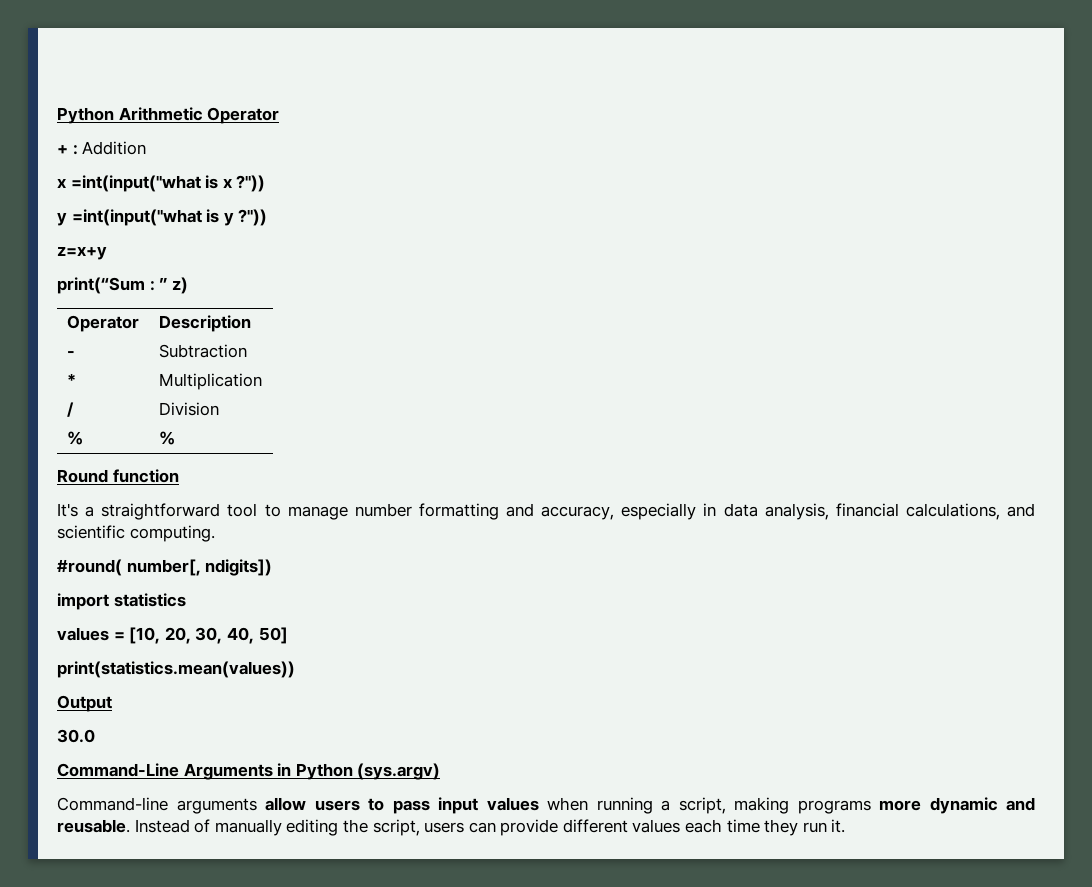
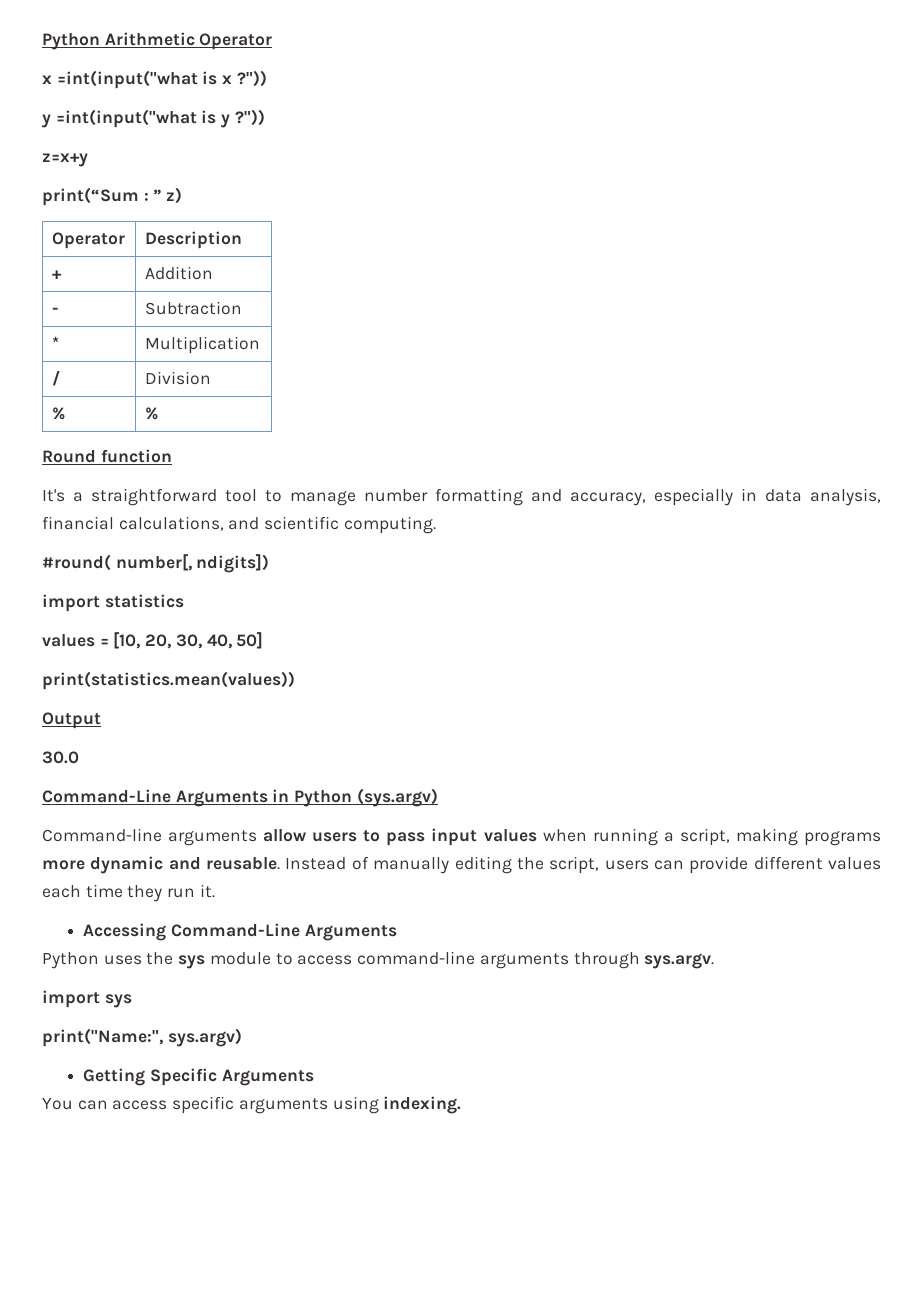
[57,141,147,155] // + : Addition -> (273, 41) none
(251, 323) none -> [51,270,62,279] [144,266,213,280] // + | Addition
(846, 826) none -> [83,923,397,941] [42,951,715,969] [42,990,132,1008] [42,1028,242,1047] [83,1068,314,1086] [42,1096,462,1114] // Accessing Command-Line Arguments // Python uses the sys module to access command-line arguments through sys.argv. // import sys // print("Name:", sys.argv) // Getting Specific Arguments // You can access specific arguments using indexing.

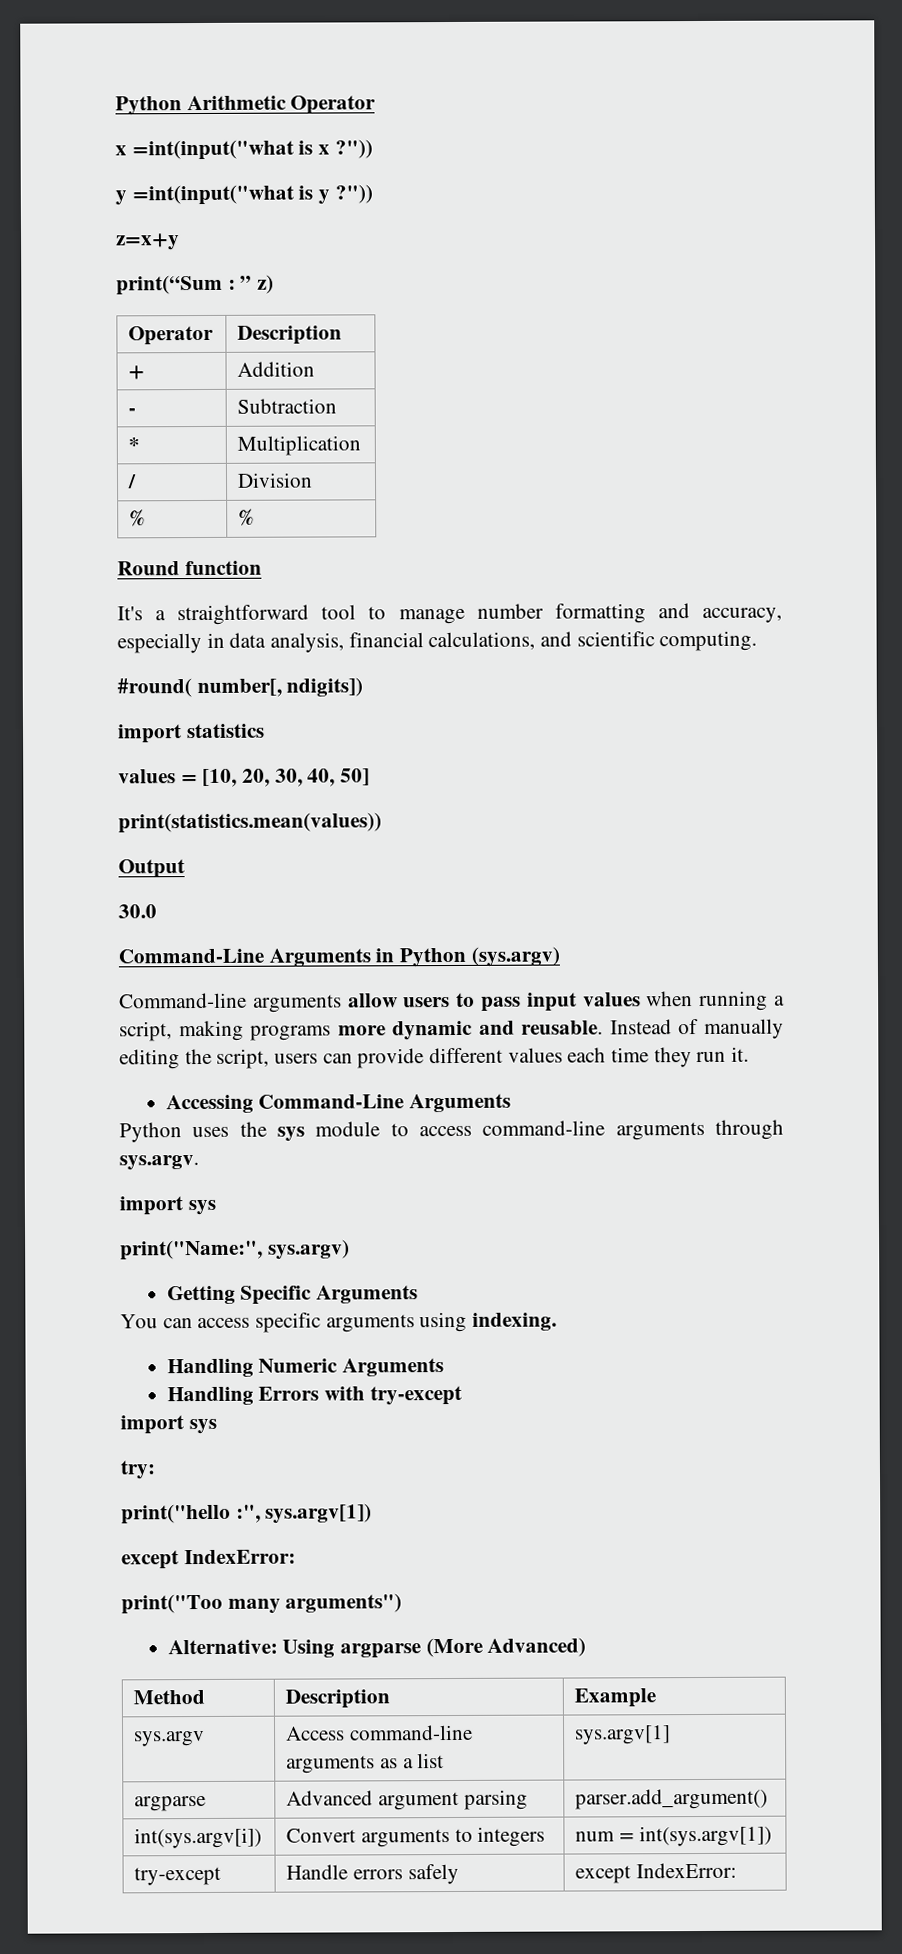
(462, 1105) none -> [166,1358,444,1378] [166,1385,462,1406] [120,1415,217,1435] [120,1460,156,1480] [121,1503,373,1525] [121,1549,296,1570] [121,1593,403,1615] [167,1637,587,1659] [133,1689,206,1705] [285,1689,391,1709] [574,1688,657,1708] [134,1730,206,1747] [286,1724,474,1741] [286,1753,445,1774] [575,1725,672,1745] [134,1795,207,1812] [286,1789,528,1811] [575,1788,769,1810] [134,1827,263,1849] [286,1826,546,1848] [575,1825,772,1847] [134,1866,222,1886] [286,1863,459,1885] [575,1862,738,1884] // Handling Numeric Arguments // Handling Errors with try-except // import sys // try: // print("hello :", sys.argv[1]) // except IndexError: // print("Too many arguments") // Alternative: Using argparse (More Advanced) // Method | Description | Example // sys.argv | Access command-line arguments as a list | sys.argv[1] // argparse | Advanced argument parsing | parser.add_argument() // int(sys.argv[i]) | Convert arguments to integers | num = int(sys.argv[1]) // try-except | Handle errors safely | except IndexError:

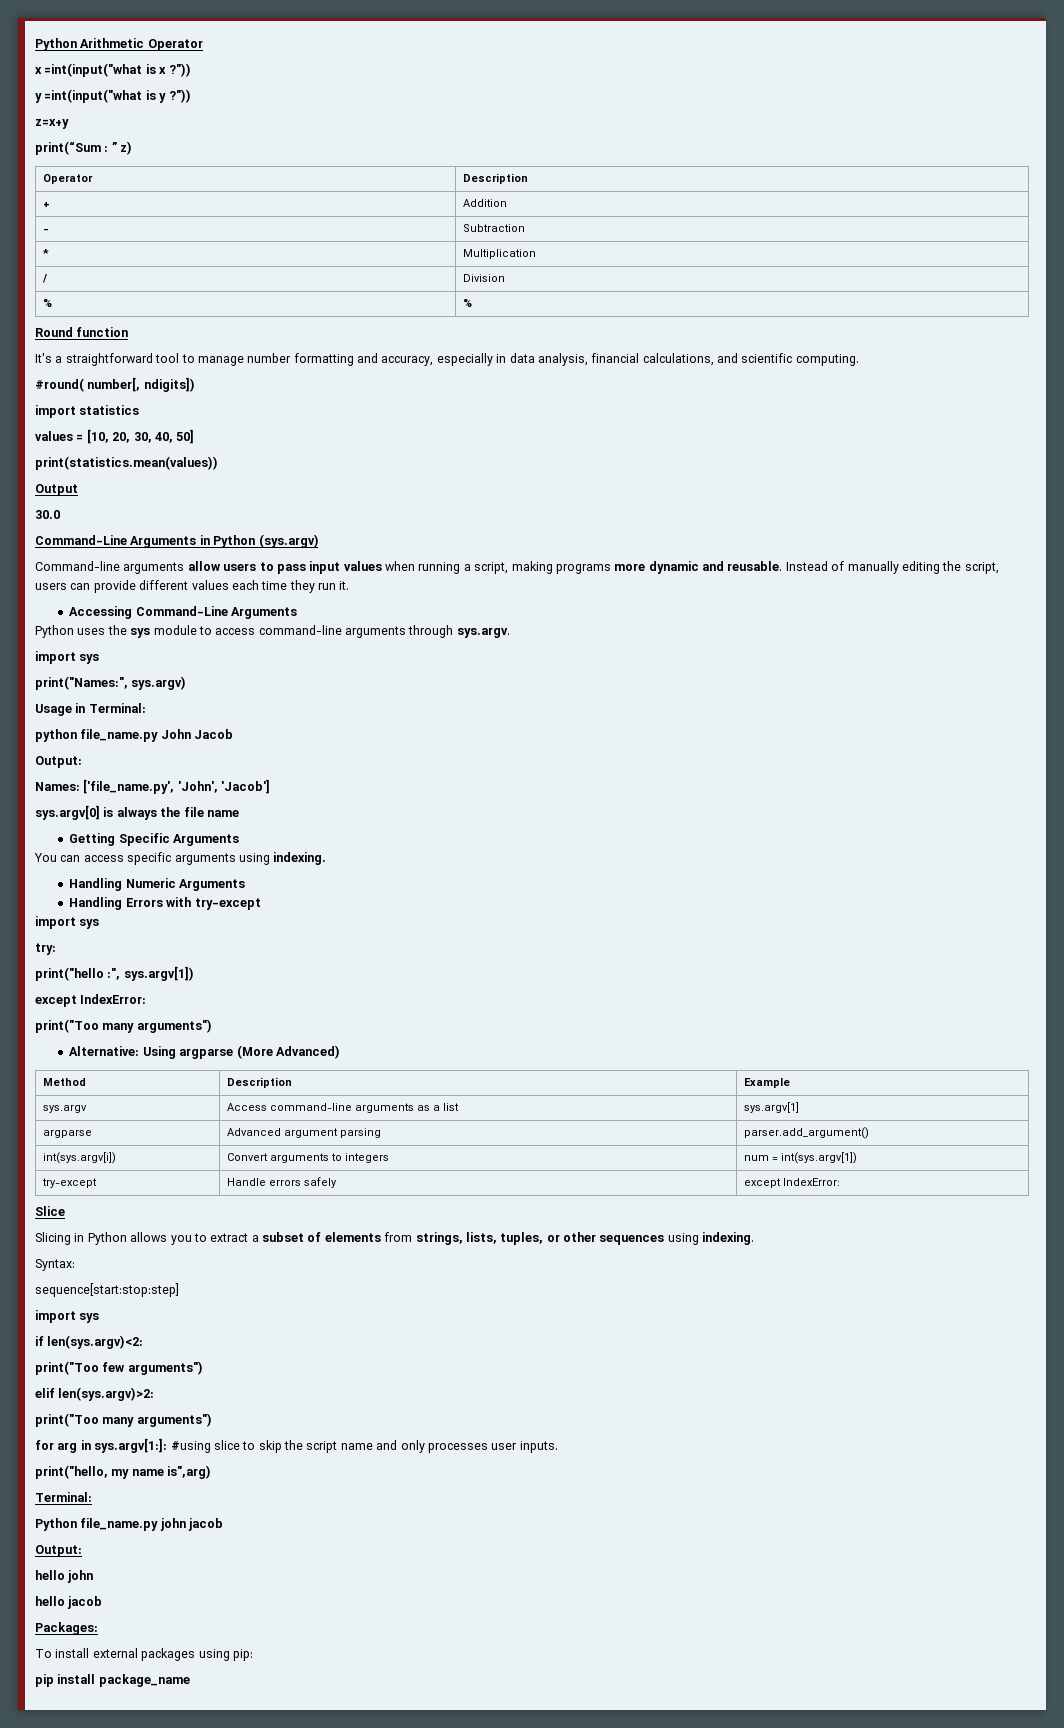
[120,1239,263,1261] print("Name:", -> [35,676,128,690] print("Names:",
(350, 1249) none -> [35,703,146,716] [35,729,234,742] [35,756,82,768] [35,779,271,794] [35,805,239,820] // Usage in Terminal: // python file_name.py John Jacob // Output: // Names: ['file_name.py', 'John', 'Jacob'] // sys.argv[0] is always the file name
(738, 1870) none -> [35,1206,65,1216] [35,1232,755,1245] [35,1259,75,1271] [35,1283,179,1297] [35,1310,100,1323] [35,1335,144,1349] [35,1361,203,1375] [35,1387,155,1401] [35,1413,212,1427] [35,1438,558,1453] [35,1465,212,1479] [35,1492,92,1502] [35,1518,224,1531] [35,1545,82,1557] [35,1570,94,1583] [35,1596,103,1609] [35,1622,98,1635] [35,1648,253,1661] [35,1674,190,1687] // Slice // Slicing in Python allows you to extract a subset of elements from strings, lists, tuples, or other sequences using indexing. // Syntax: // sequence[start:stop:step] // import sys // if len(sys.argv)<2: // print("Too few arguments") // elif len(sys.argv)>2: // print("Too many arguments") // for arg in sys.argv[1:]: #using slice to skip the script name and only processes user inputs. // print("hello, my name is",arg) // Terminal: // Python file_name.py john jacob // Output: // hello john // hello jacob // Packages: // To install external packages using pip: // pip install package_name

